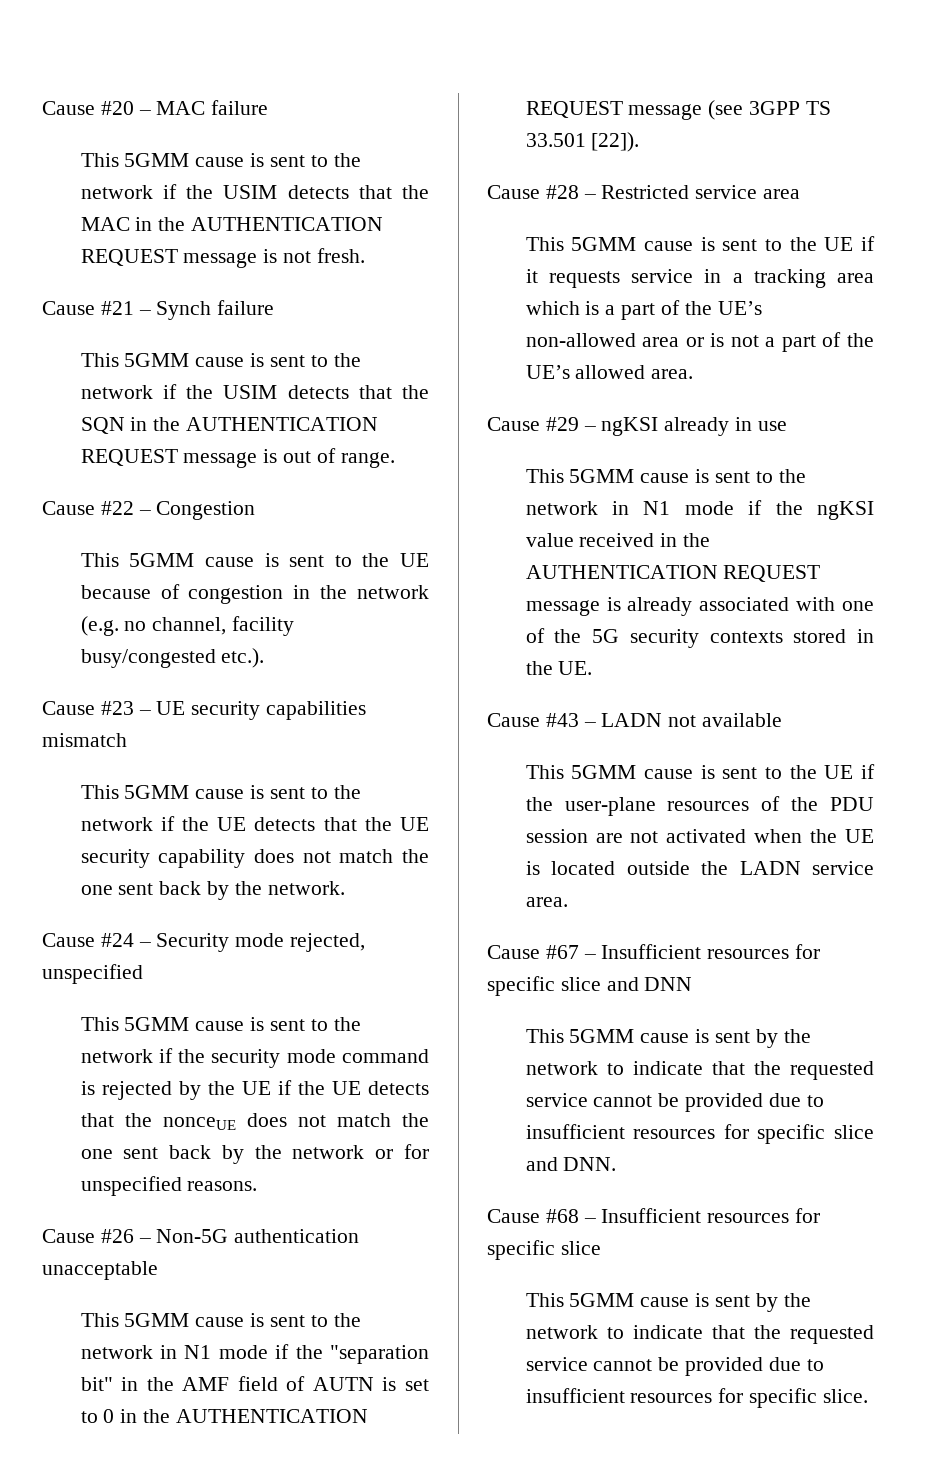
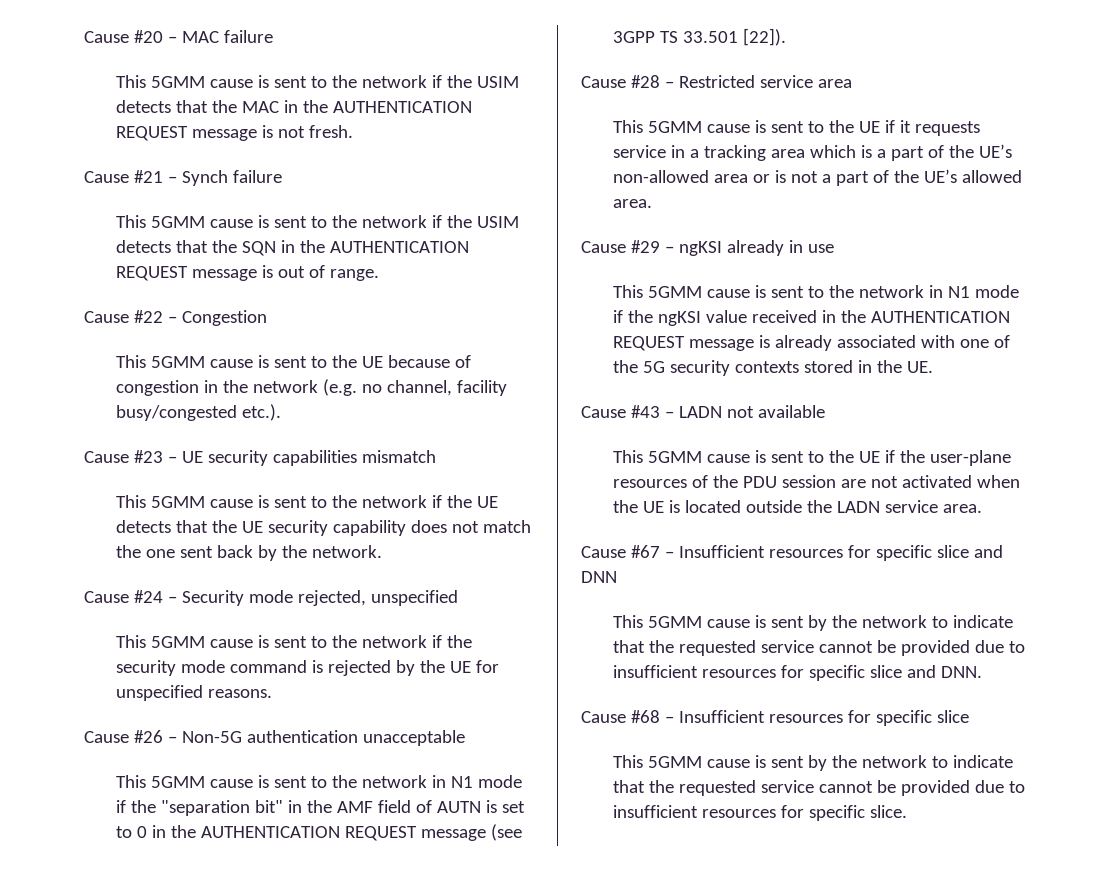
[277,1080,429,1095] [80,1113,429,1130] [80,1145,394,1164] if the UE detects that the nonceUE does not match the one sent back by the network or -> (472, 667) none

